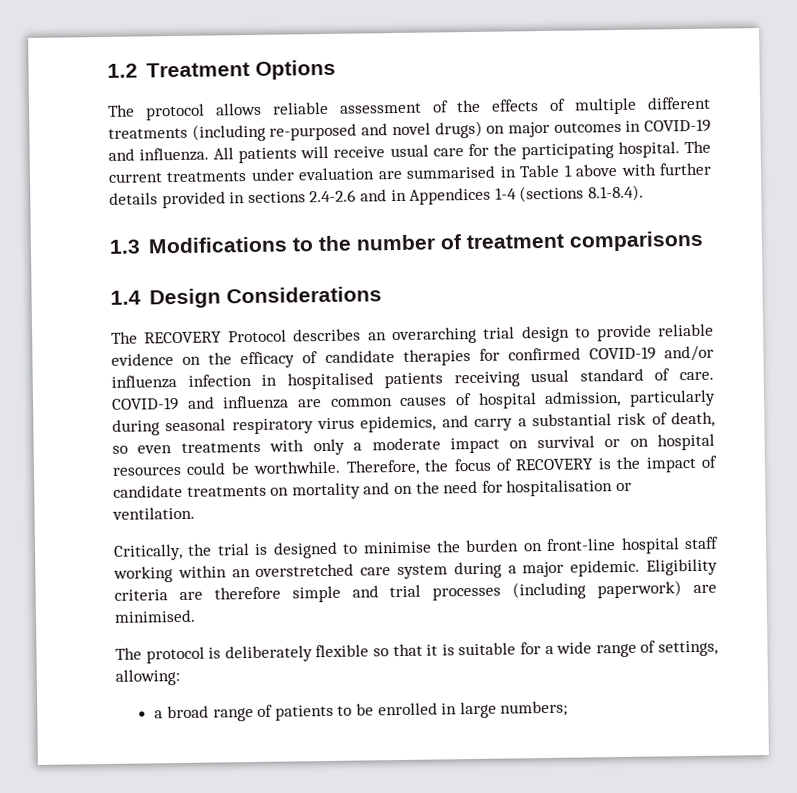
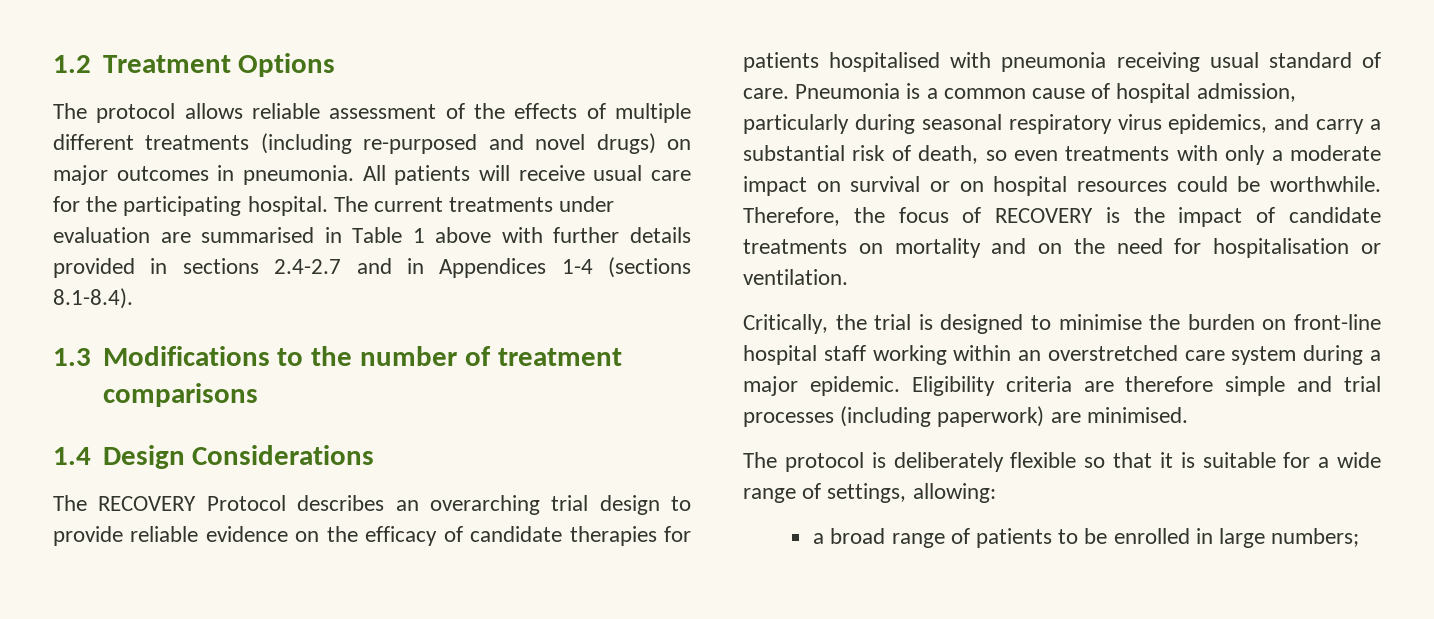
[644,118,711,133] [108,147,210,162] COVID-19 and influenza. -> [243,165,354,185] pneumonia.
[309,189,357,203] 2.4-2.6 -> [274,259,342,274] 2.4-2.7
[507,345,715,362] [111,372,444,390] confirmed COVID-19 and/or influenza infection in hospitalised patients -> [743,52,1107,72] patients hospitalised with pneumonia
[111,395,448,411] COVID-19 and influenza are common causes -> [795,83,1086,99] Pneumonia is a common cause

